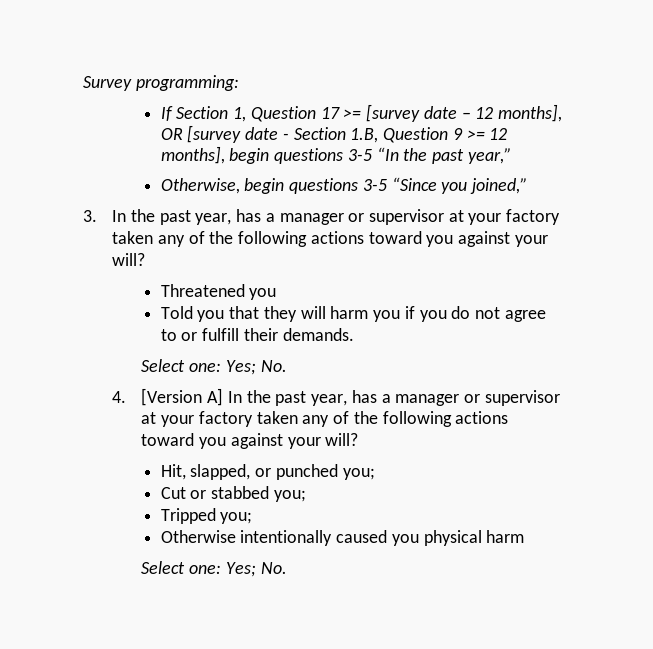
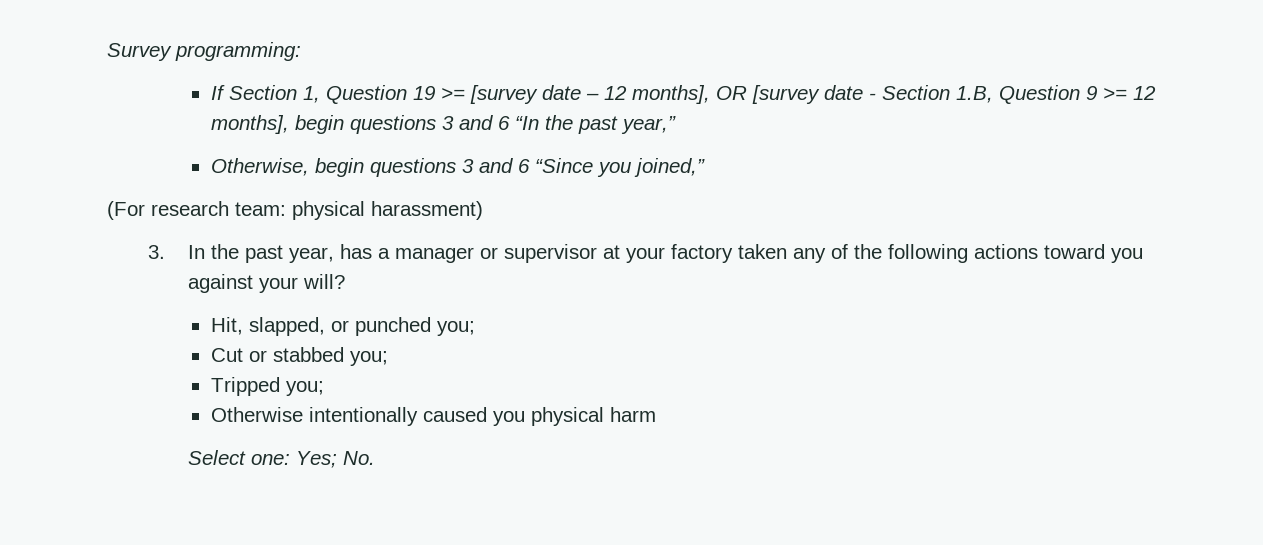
[320,107,340,119] 17 -> [412,86,435,100] 19
[347,149,372,161] 3-5 -> [441,115,510,130] 3 and 6
[362,179,387,191] 3-5 -> [461,158,530,173] 3 and 6
[83,209,561,225] [112,231,548,247] [112,253,146,266] [160,284,277,300] [160,306,546,322] [160,328,354,341] [141,359,287,375] [112,388,224,406] 3. In the past year, has a manager or supervisor at your factory taken any of the following actions toward you against your will? // Threatened you // Told you that they will harm you if you do not agree to or fulfill their demands. // Select one: Yes; No. // 4. [Version A] -> [107,201,483,220] [147,245,165,259] (For research team: physical harassment) // 3.

